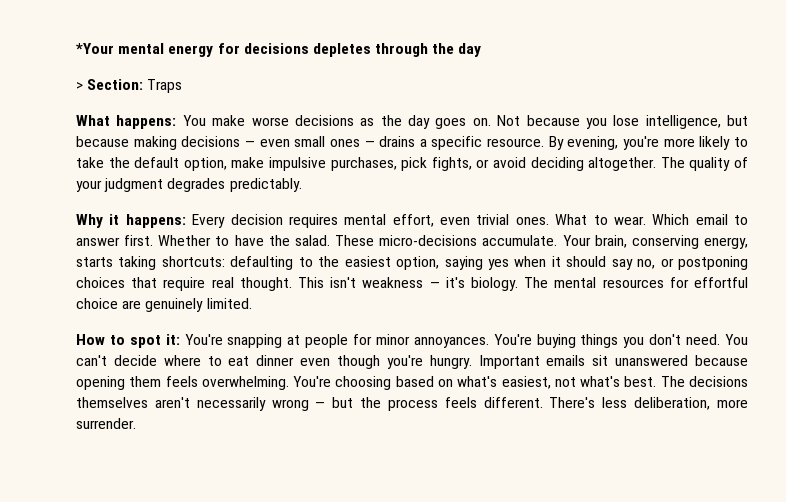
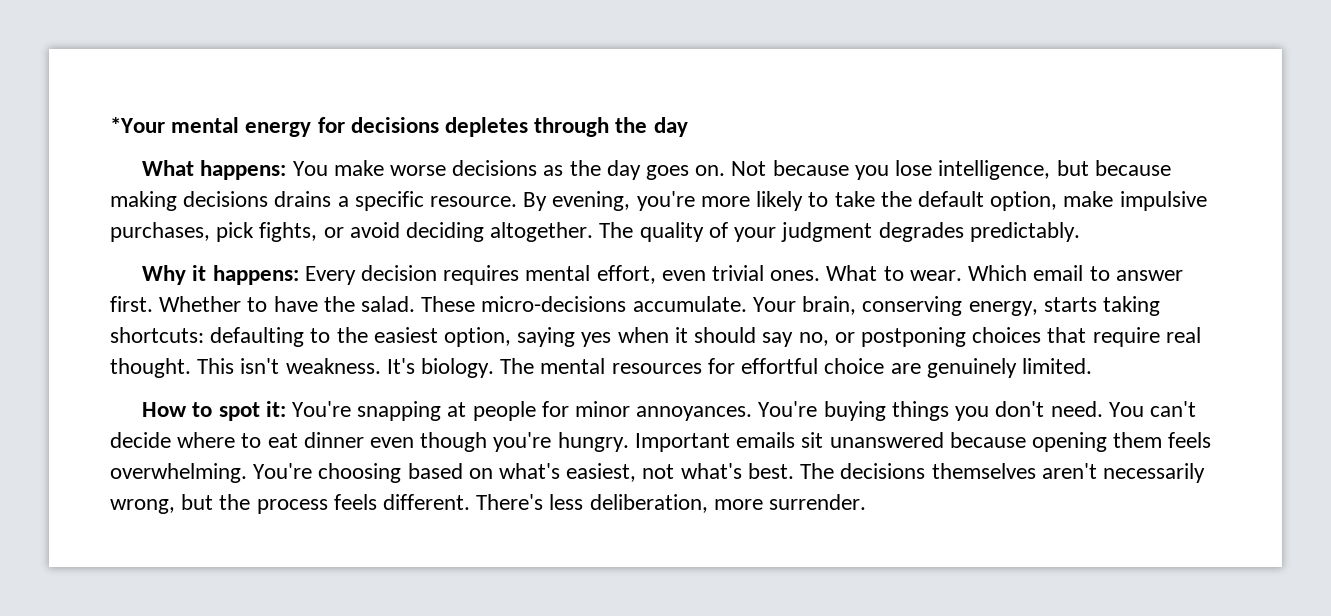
[76,79,183,93] // > Section: Traps -> (688, 127) none
[244,136,375,147] — even small ones — -> (269, 199) none
[362,277,465,288] weakness — it's -> [285,358,415,374] weakness. It's
[271,399,326,411] wrong — -> [110,499,175,514] wrong,

